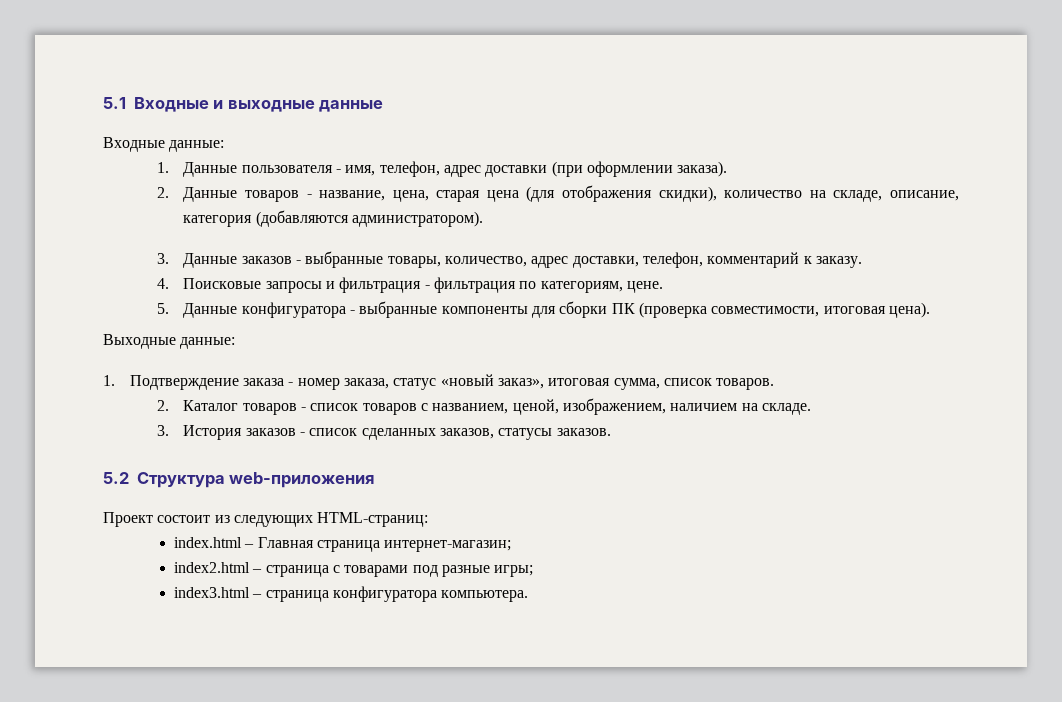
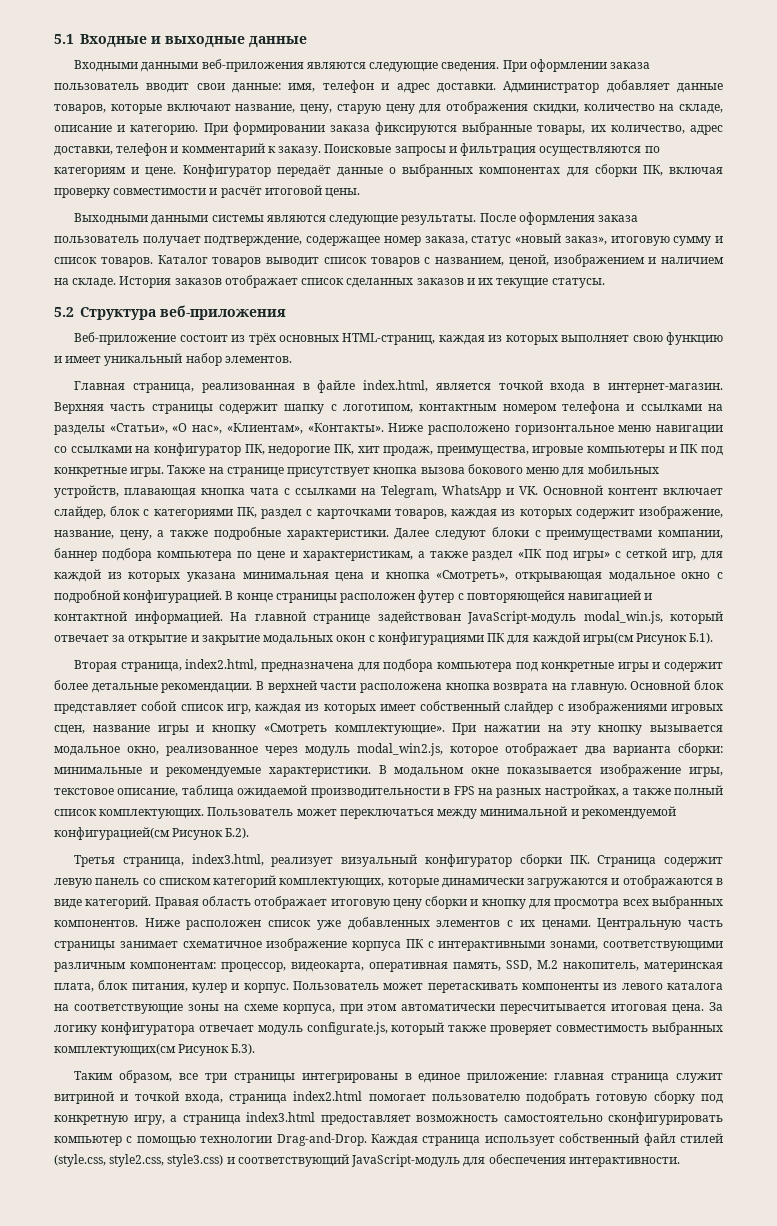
[103,137,225,152] [156,161,728,177] [156,185,959,202] [183,210,483,227] [156,253,301,268] Входные данные: // 1. Данные пользователя - имя, телефон, адрес доставки (при оформлении заказа). // 2. Данные товаров - название, цена, старая цена (для отображения скидки), количество на складе, описание, категория (добавляются администратором). // 3. Данные заказов - -> [74,59,651,72] [54,80,724,93] [54,101,723,114] [54,122,458,135] Входными данными веб-приложения являются следующие сведения. При оформлении заказа пользователь вводит свои данные: имя, телефон и адрес доставки. Администратор добавляет данные товаров, которые включают название, цену, старую цену для отображения скидки, количество на складе, описание и категорию. При формировании заказа фиксируются
(441, 262) none -> [590,125,606,132] их
[642,252,703,268] телефон, -> [116,143,179,156] телефон и
[156,278,169,289] // 4. -> (322, 151) none
[424,277,663,293] [156,301,930,318] [103,334,236,349] [103,375,294,390] - фильтрация по категориям, цене. // 5. Данные конфигуратора - выбранные компоненты для сборки ПК (проверка совместимости, итоговая цена). // Выходные данные: // 1. Подтверждение заказа - -> [539,146,660,156] [54,164,723,177] [54,185,361,198] [74,212,639,225] [54,236,381,246] осуществляются по категориям и цене. Конфигуратор передаёт данные о выбранных компонентах для сборки ПК, включая проверку совместимости и расчёт итоговой цены. // Выходными данными системы являются следующие результаты. После оформления заказа пользователь получает подтверждение, содержащее
[548,378,660,390] итоговая сумма, -> [610,236,724,246] итоговую сумму и
[156,400,169,411] // 2. -> (153, 262) none
[300,407,306,411] - -> [266,257,319,267] выводит
[562,398,666,415] изображением, -> [553,254,657,267] изображением и
[156,425,169,436] // 3. -> (117, 283) none
[299,432,305,436] - -> [224,275,298,288] отображает
[439,428,611,440] [103,472,376,488] [103,512,429,527] [174,537,512,552] [174,562,534,577] [174,586,529,602] заказов, статусы заказов. // 5.2 Структура web-приложения // Проект состоит из следующих HTML-страниц: // index.html – Главная страница интернет-магазин; // index2.html – страница с товарами под разные игры; // index3.html – страница конфигуратора компьютера. -> [416,278,605,288] [54,305,286,320] [74,332,723,345] [54,353,292,366] [74,380,723,393] [54,401,724,414] [54,423,723,435] [54,443,723,456] [54,464,659,477] [54,485,723,498] [54,506,723,519] [54,527,724,540] [54,548,723,561] [54,569,723,582] [54,590,653,603] [54,611,723,624] [54,632,714,645] [74,659,723,672] [54,680,724,693] [54,701,723,714] [54,723,723,735] [54,743,723,756] [54,764,724,777] [54,785,723,798] [54,806,676,819] [54,827,250,840] [74,854,723,867] [54,875,723,888] [54,896,723,909] [54,917,724,930] [54,938,723,951] [54,960,723,972] [54,980,724,993] [54,1002,723,1014] [54,1022,724,1035] [54,1043,256,1056] [74,1070,723,1083] [54,1091,723,1104] [54,1112,723,1125] [54,1133,723,1146] [54,1154,680,1167] заказов и их текущие статусы. // 5.2 Структура веб-приложения // Веб-приложение состоит из трёх основных HTML-страниц, каждая из которых выполняет свою функцию и имеет уникальный набор элементов. // Главная страница, реализованная в файле index.html, является точкой входа в интернет-магазин. Верхняя часть страницы содержит шапку с логотипом, контактным номером телефона и ссылками на разделы «Статьи», «О нас», «Клиентам», «Контакты». Ниже расположено горизонтальное меню навигации со ссылками на конфигуратор ПК, недорогие ПК, хит продаж, преимущества, игровые компьютеры и ПК под конкретные игры. Также на странице присутствует кнопка вызова бокового меню для мобильных устройств, плавающая кнопка чата с ссылками на Telegram, WhatsApp и VK. Основной контент включает слайдер, блок с категориями ПК, раздел с карточками товаров, каждая из которых содержит изображение, название, цену, а также подробные характеристики. Далее следуют блоки с преимуществами компании, баннер подбора компьютера по цене и характеристикам, а также раздел «ПК под игры» с сеткой игр, для каждой из которых указана минимальная цена и кнопка «Смотреть», открывающая модальное окно с подробной конфигурацией. В конце страницы расположен футер с повторяющейся навигацией и контактной информацией. На главной странице задействован JavaScript-модуль modal_win.js, который отвечает за открытие и закрытие модальных окон с конфигурациями ПК для каждой игры(см Рисунок Б.1). // Вторая страница, index2.html, предназначена для подбора компьютера под конкретные игры и содержит более детальные рекомендации. В верхней части расположена кнопка возврата на главную. Основной блок представляет собой список игр, каждая из которых имеет собственный слайдер с изображениями игровых сцен, название игры и кнопку «Смотреть комплектующие». При нажатии на эту кнопку вызывается модальное окно, реализованное через модуль modal_win2.js, которое отображает два варианта сборки: минимальные и рекомендуемые характеристики. В модальном окне показывается изображение игры, текстовое описание, таблица ожидаемой производительности в FPS на разных настройках, а также полный список комплектующих. Пользователь может переключаться между минимальной и рекомендуемой конфигурацией(см Рисунок Б.2). // Третья страница, index3.html, реализует визуальный конфигуратор сборки ПК. Страница содержит левую панель со списком категорий комплектующих, которые динамически загружаются и отображаются в виде категорий. Правая область отображает итоговую цену сборки и кнопку для просмотра всех выбранных компонентов. Ниже расположен список уже добавленных элементов с их ценами. Центральную часть страницы занимает схематичное изображение корпуса ПК с интерактивными зонами, соответствующими различным компонентам: процессор, видеокарта, оперативная память, SSD, M.2 накопитель, материнская плата, блок питания, кулер и корпус. Пользователь может перетаскивать компоненты из левого каталога на соответствующие зоны на схеме корпуса, при этом автоматически пересчитывается итоговая цена. За логику конфигуратора отвечает модуль configurate.js, который также проверяет совместимость выбранных комплектующих(см Рисунок Б.3). // Таким образом, все три страницы интегрированы в единое приложение: главная страница служит витриной и точкой входа, страница index2.html помогает пользователю подобрать готовую сборку под конкретную игру, а страница index3.html предоставляет возможность самостоятельно сконфигурировать компьютер с помощью технологии Drag-and-Drop. Каждая страница использует собственный файл стилей (style.css, style2.css, style3.css) и соответствующий JavaScript-модуль для обеспечения интерактивности.

